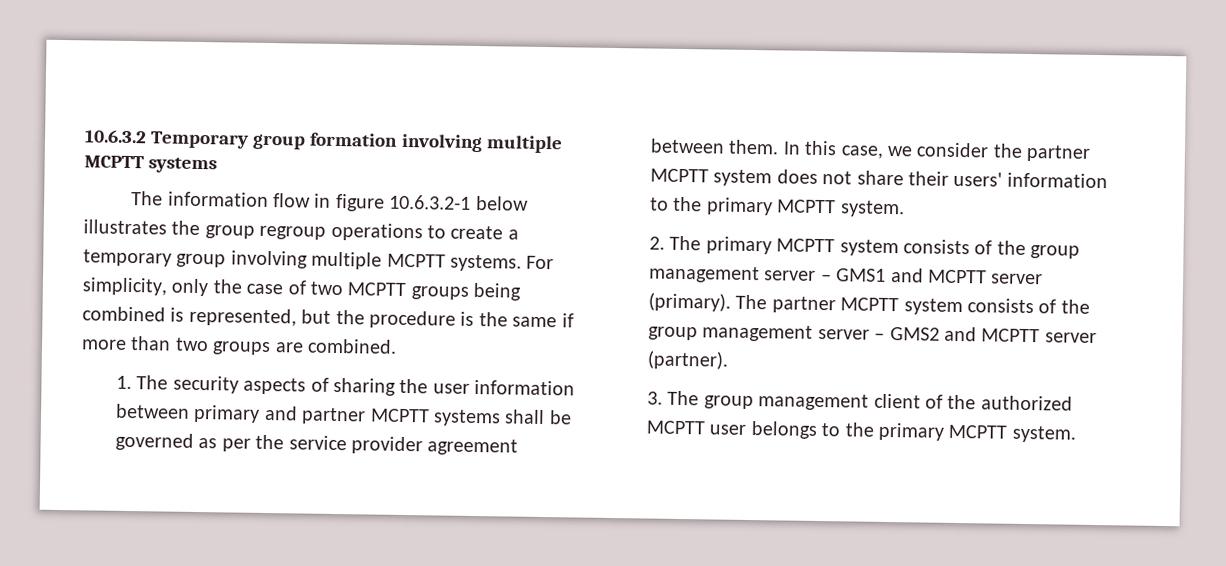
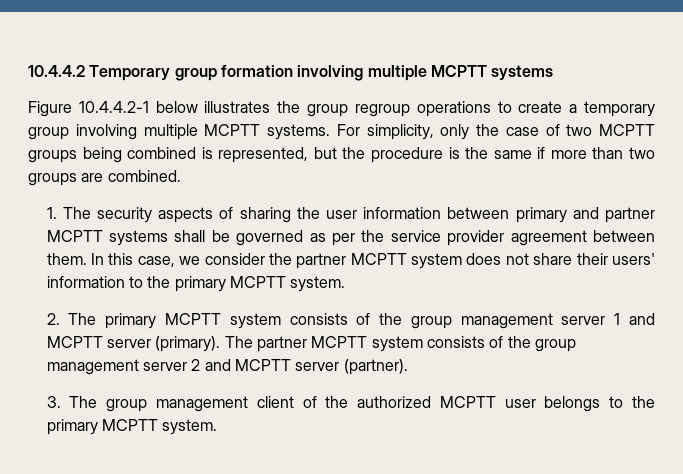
[84,129,147,144] 10.6.3.2 -> [28,65,85,77] 10.4.4.2
[131,191,472,212] The information flow in figure 10.6.3.2-1 -> [28,101,149,117] Figure 10.4.4.2-1
[820,268,887,282] – GMS1 -> [614,313,621,325] 1
[874,327,940,341] – GMS2 -> [191,359,201,371] 2

